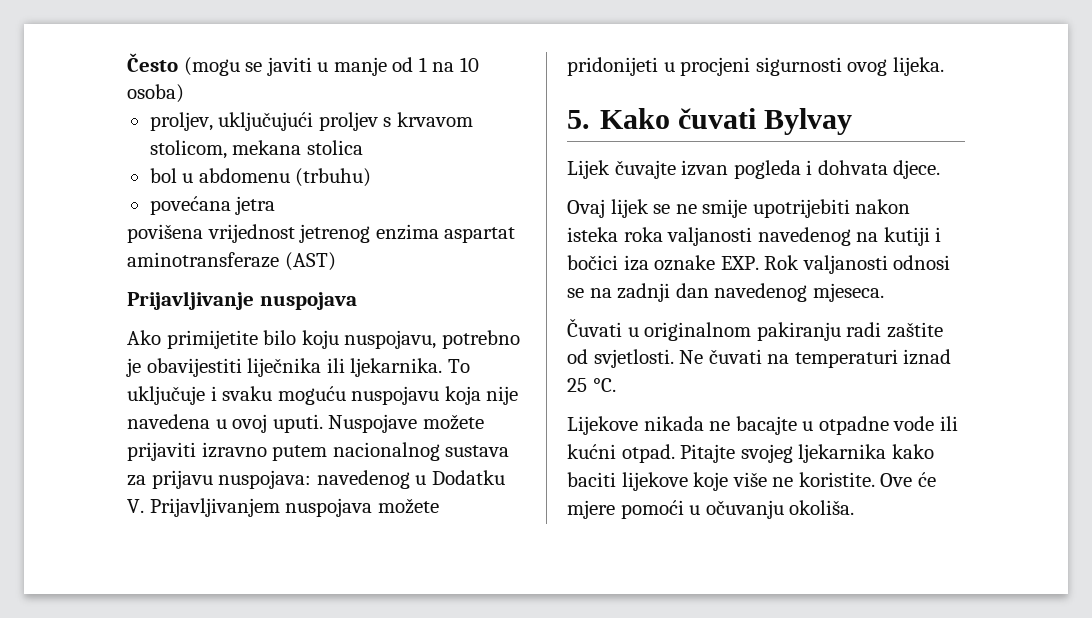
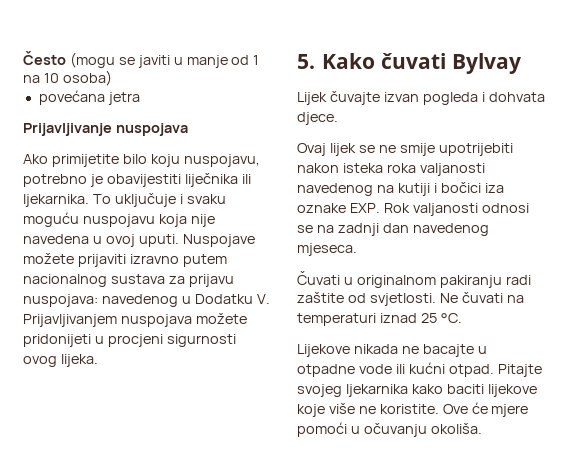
[149,112,473,131] [149,140,363,159] [149,168,372,187] [149,196,276,215] [127,224,516,243] [127,252,336,271] proljev, uključujući proljev s krvavom stolicom, mekana stolica // bol u abdomenu (trbuhu) // povećana jetra // povišena vrijednost jetrenog enzima aspartat aminotransferaze (AST) -> [38,90,140,105] povećana jetra

